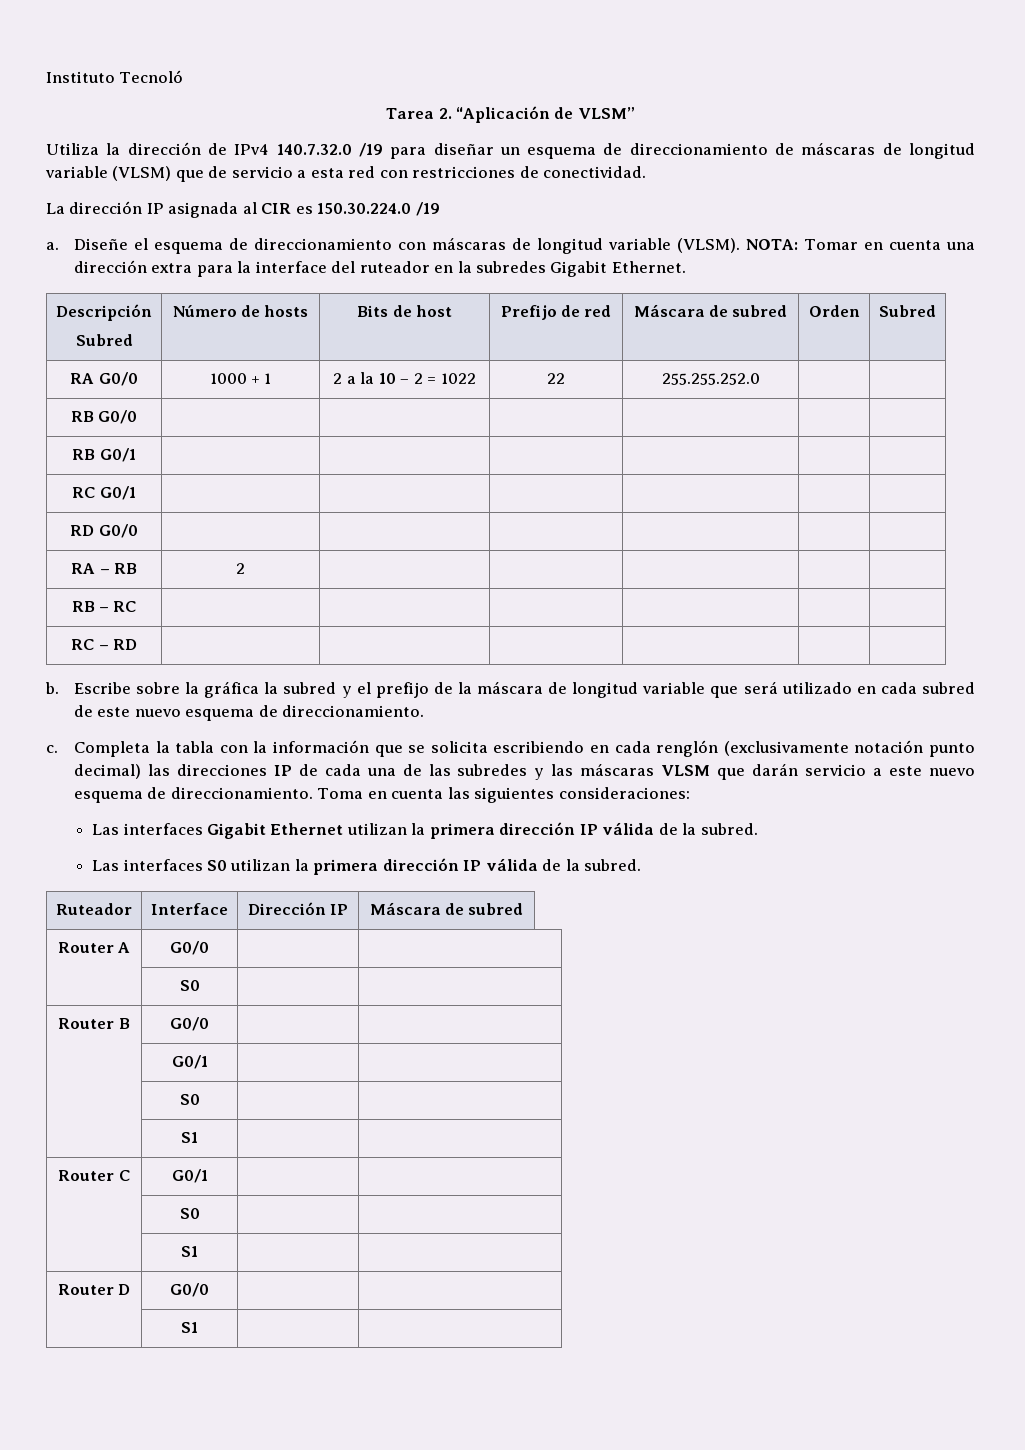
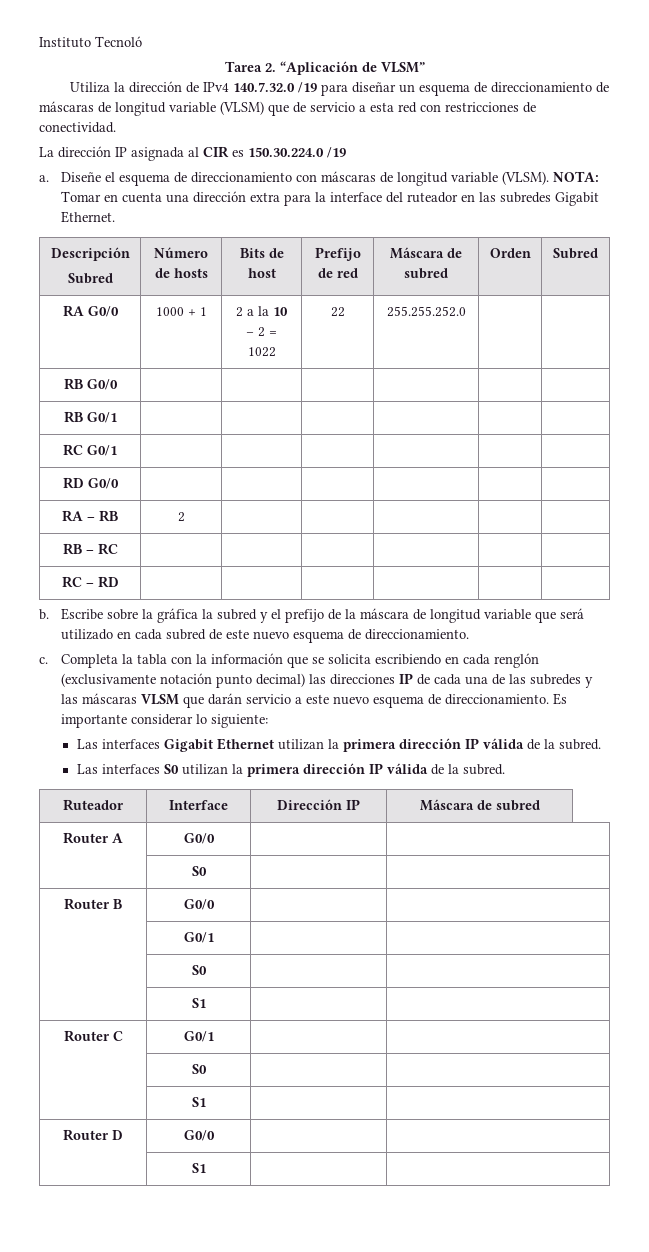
[457,261,472,273] la -> [478,192,496,202] las
[317,787,690,803] Toma en cuenta las siguientes consideraciones: -> [552,693,567,705] [60,714,268,728] Es importante considerar lo siguiente:

